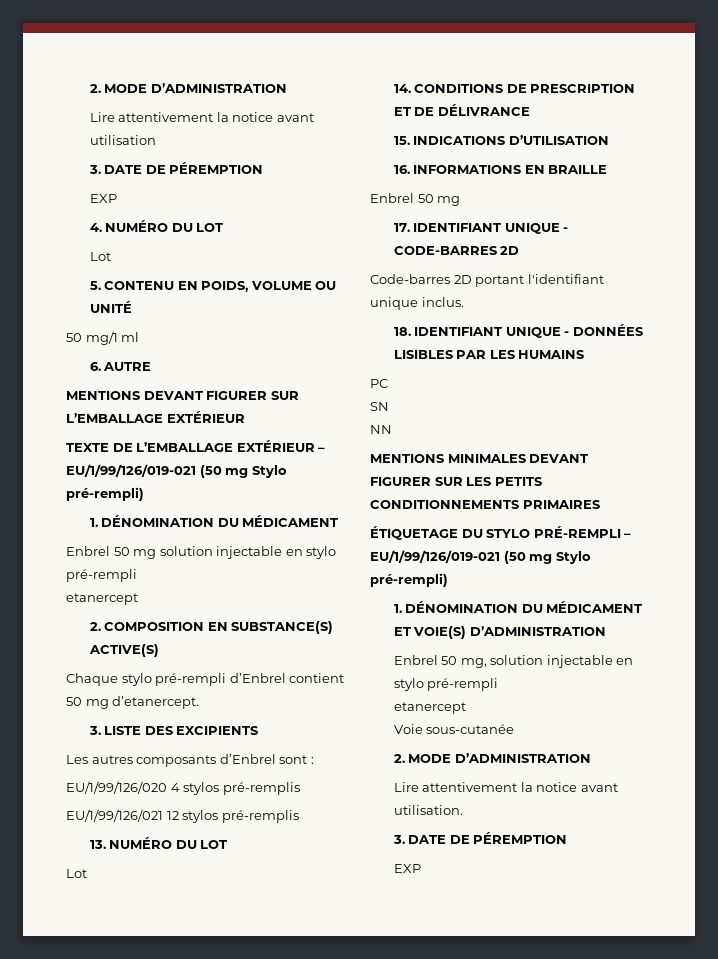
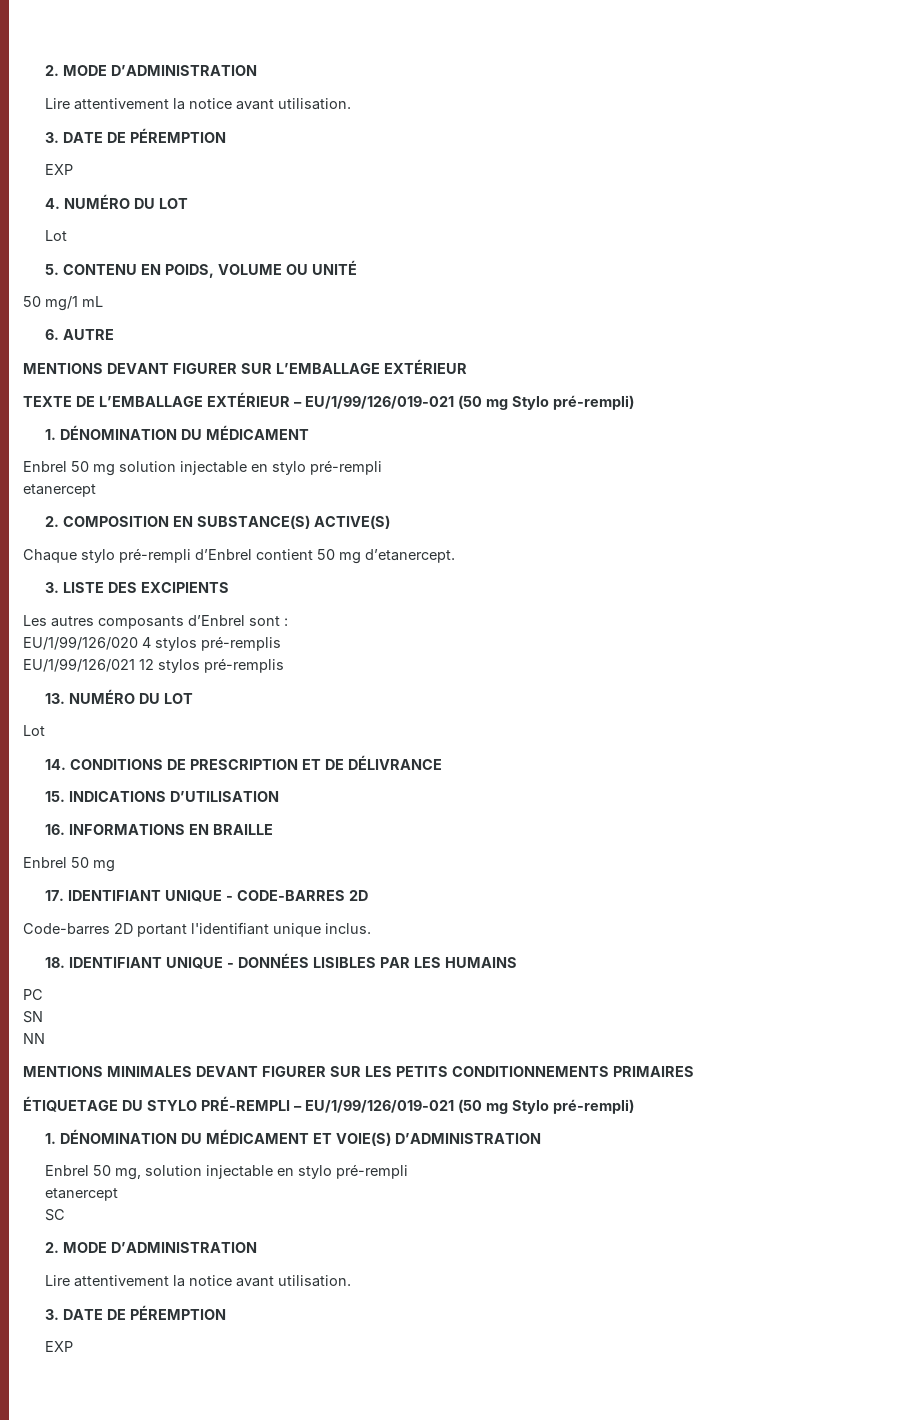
[89,83,287,93] [89,112,314,122] [89,135,156,145] 2. MODE D’ADMINISTRATION // Lire attentivement la notice avant utilisation -> [44,65,257,76] [44,98,351,110] 2. MODE D’ADMINISTRATION // Lire attentivement la notice avant utilisation.
[121,332,140,342] ml -> [82,296,103,307] mL
[393,724,515,734] Voie sous-cutanée -> [44,1209,65,1221] SC

